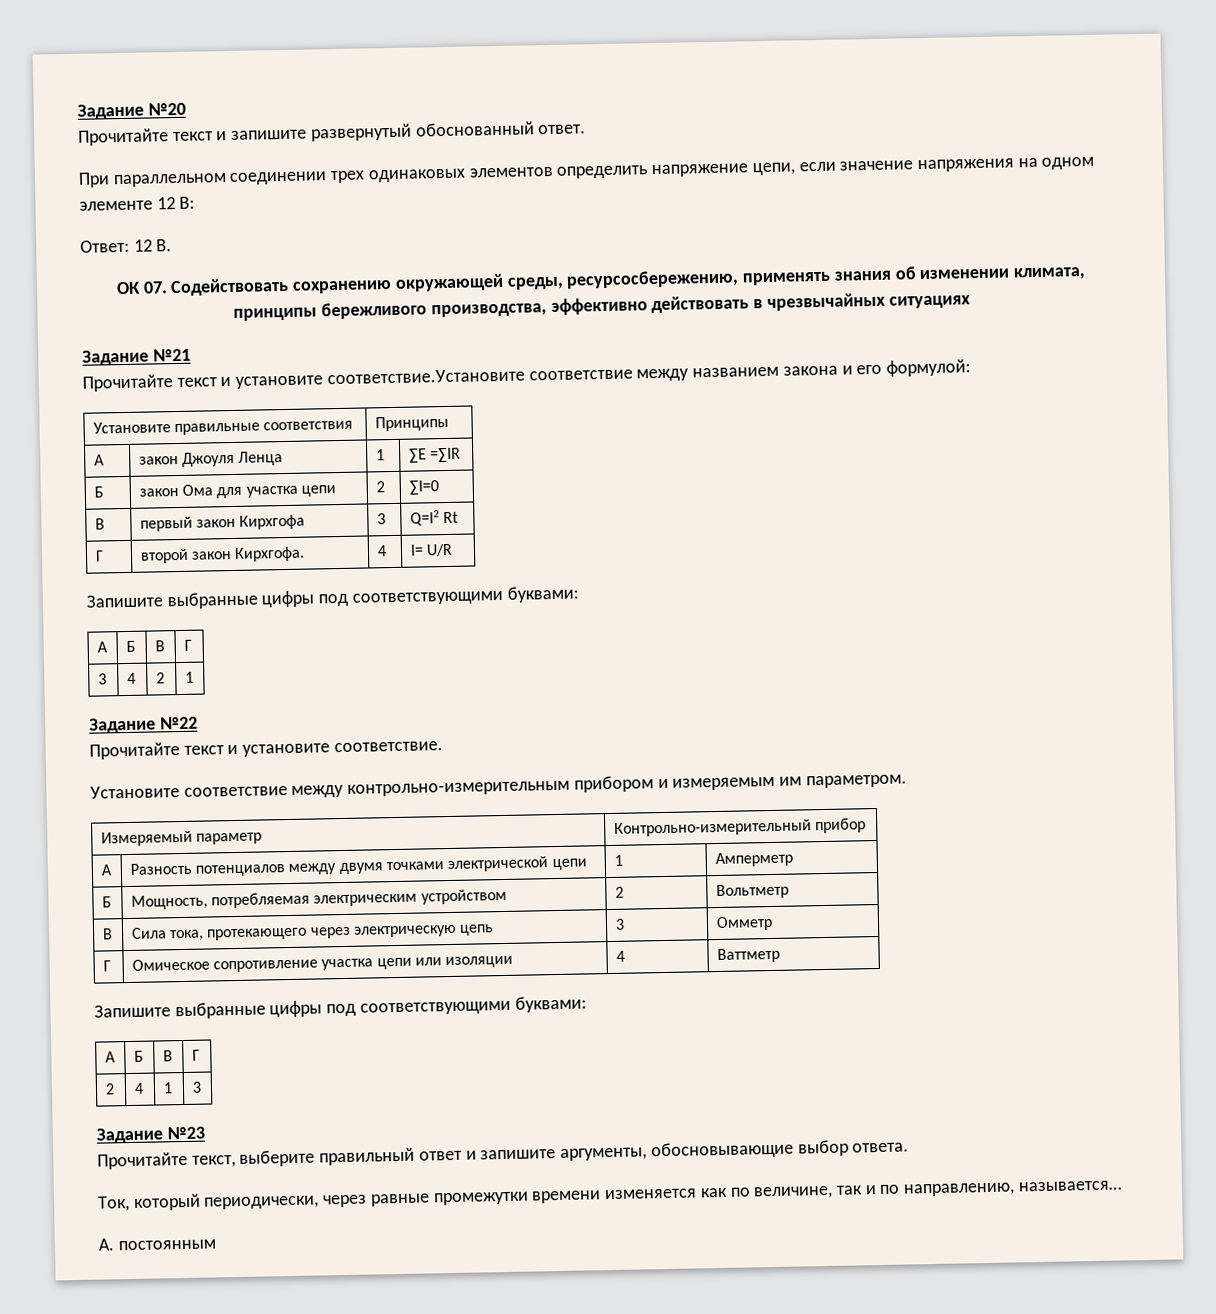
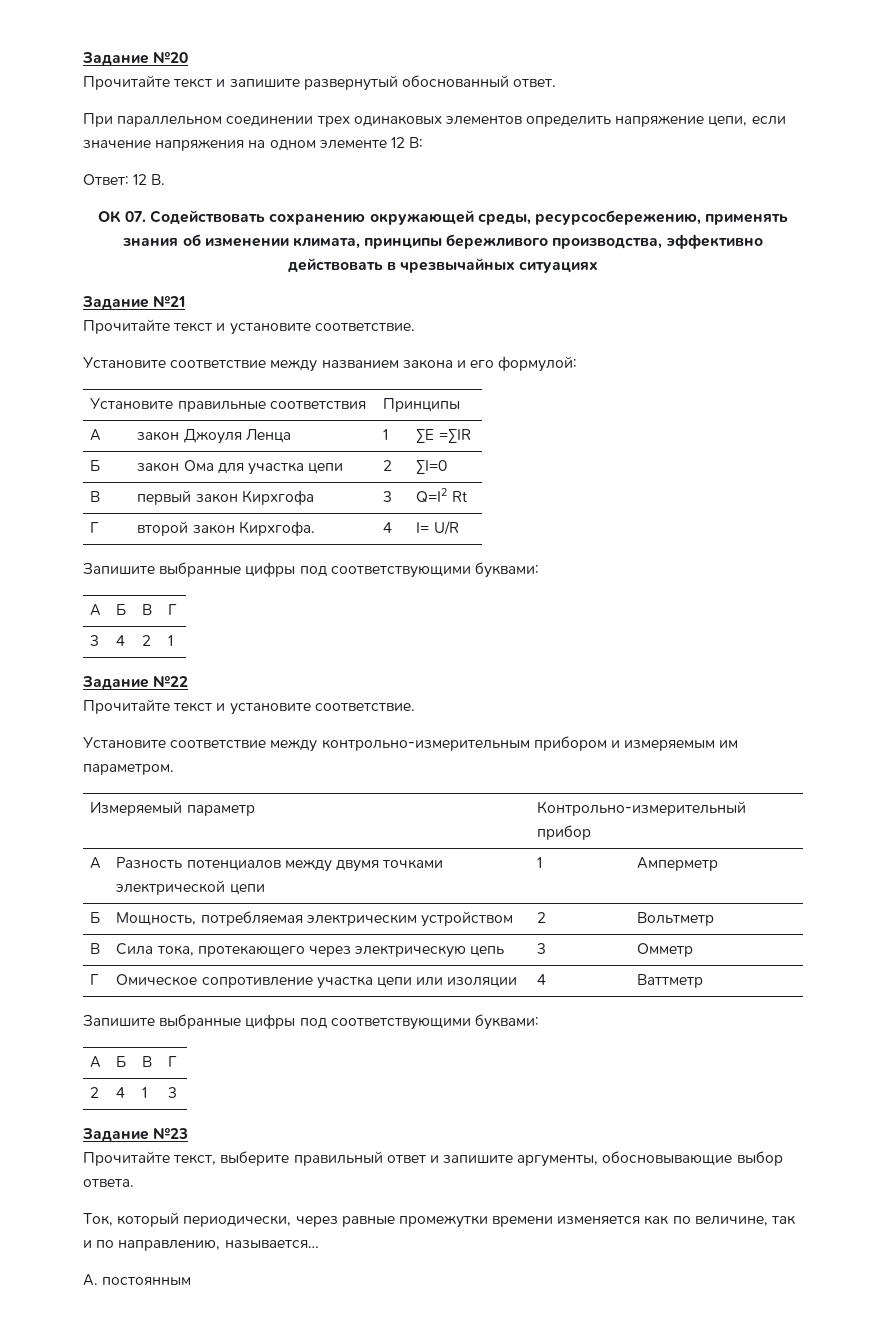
[326,368,525,385] соответствие.Установите -> [314,323,415,331] [83,356,166,368] соответствие. // Установите

